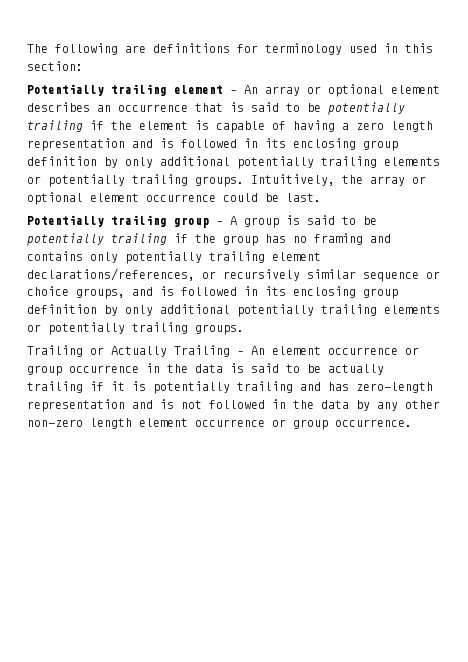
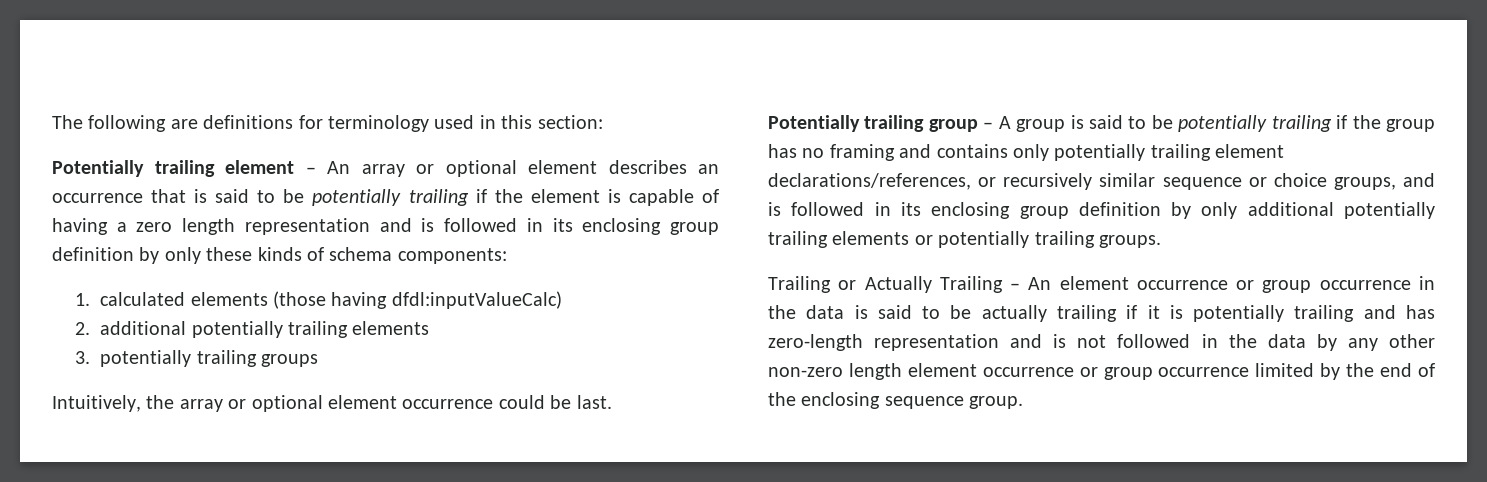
[160,156,440,169] [27,174,244,187] additional potentially trailing elements or potentially trailing groups. -> [206,247,507,264] [75,291,562,309] [75,321,430,338] [75,350,319,367] these kinds of schema components: // 1. calculated elements (those having dfdl:inputValueCalc) // 2. additional potentially trailing elements // 3. potentially trailing groups //
[335,419,412,427] occurrence. -> [1158,363,1435,380] [768,392,1024,409] occurrence limited by the end of the enclosing sequence group.

